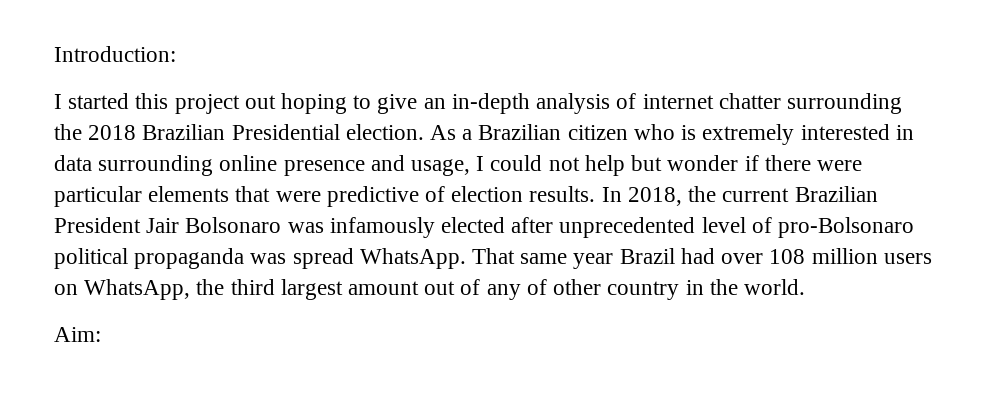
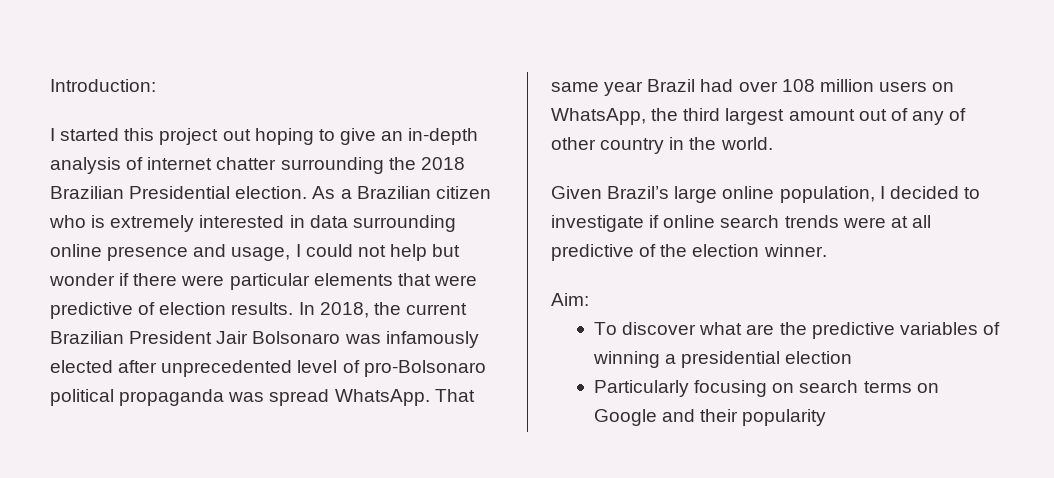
[54,327,101,342] Aim: -> [551,186,980,203] [551,215,931,232] [551,244,827,261] [551,293,589,306] [594,322,1000,339] [593,351,853,368] [594,380,939,397] [594,409,827,426] Given Brazil’s large online population, I decided to investigate if online search trends were at all predictive of the election winner. // Aim: // To discover what are the predictive variables of winning a presidential election // Particularly focusing on search terms on Google and their popularity

